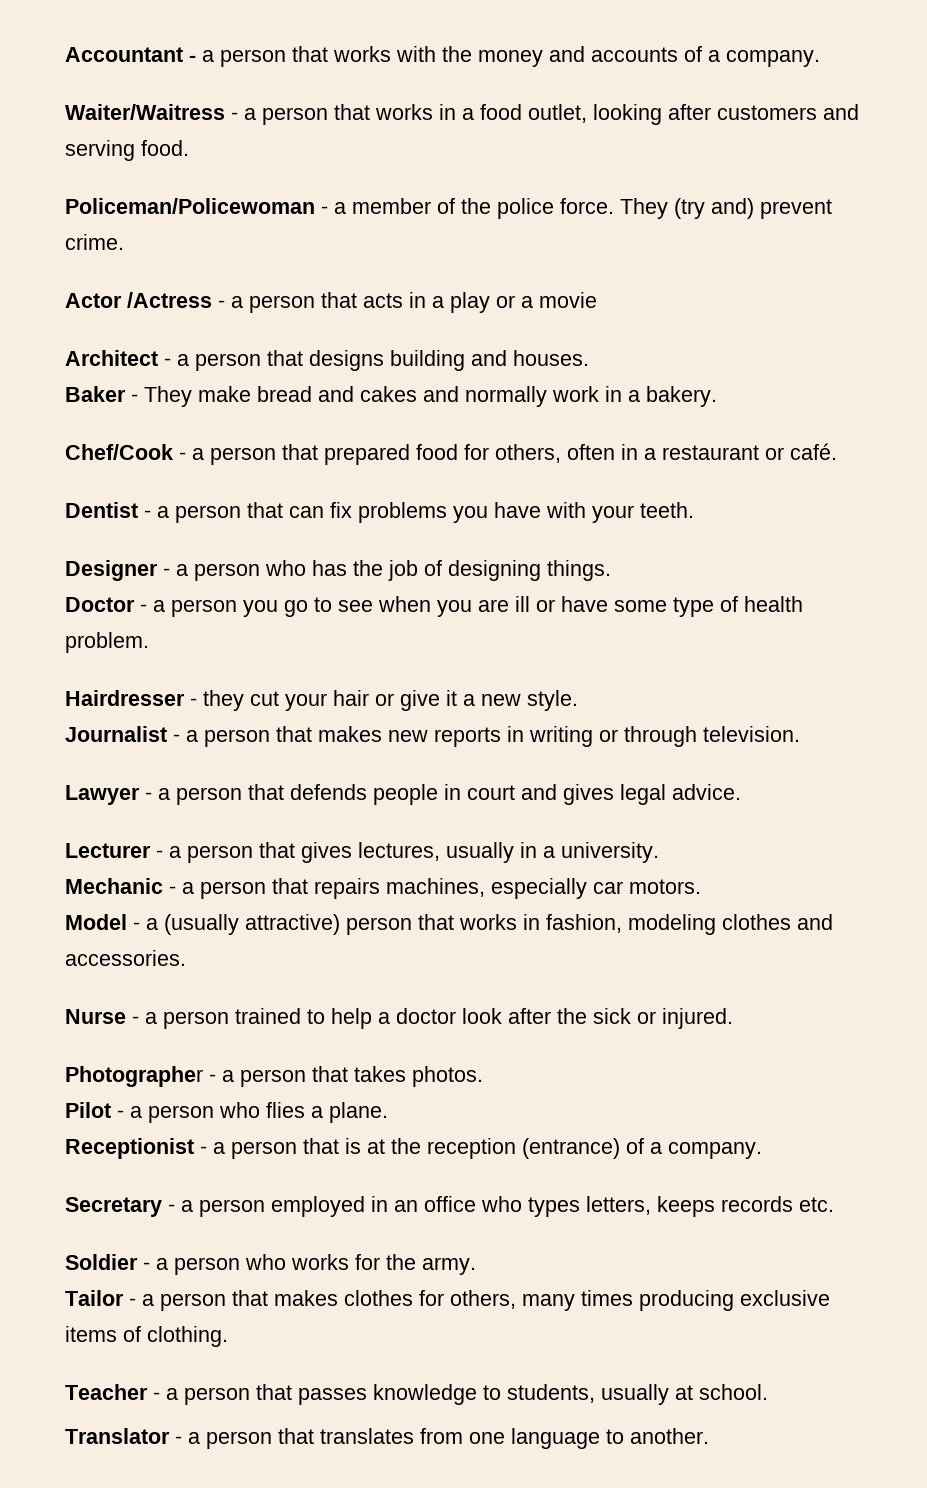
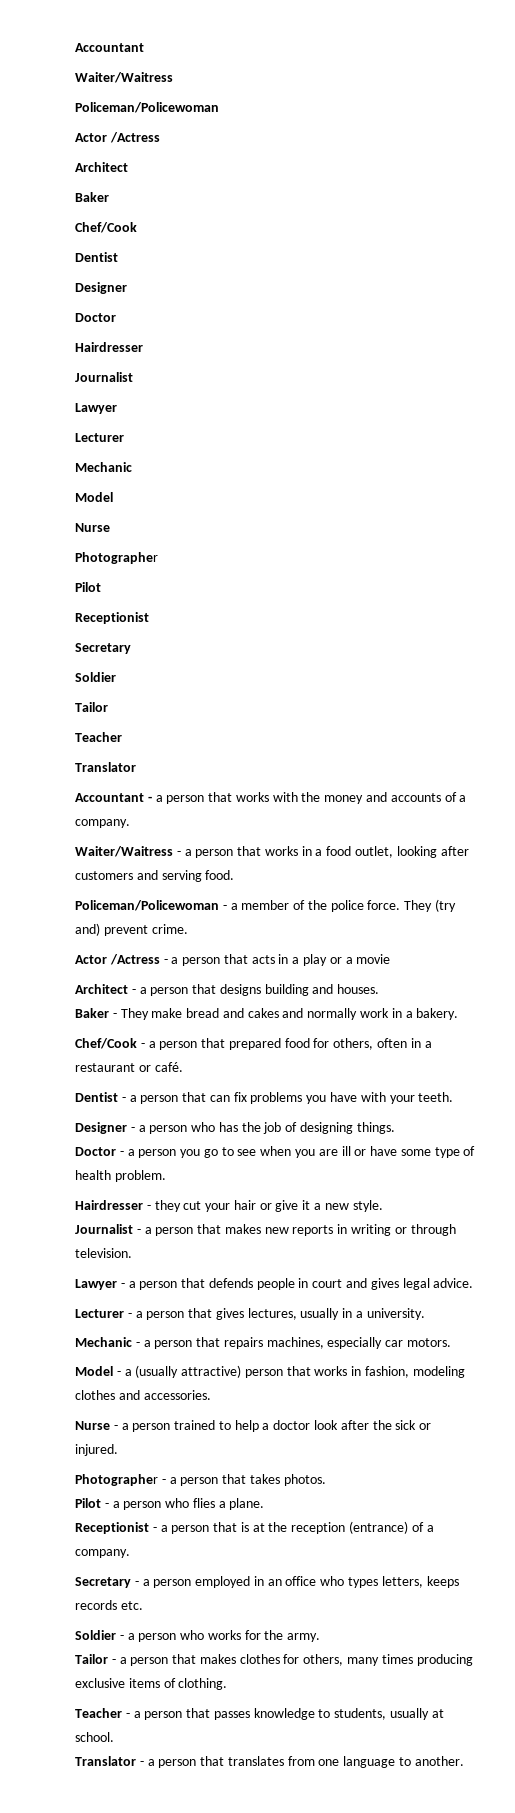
[65,47,183,62] Accountant -> [75,43,144,52] [75,72,173,83] [75,102,219,113] [75,132,160,143] [75,162,128,172] [75,192,109,202] [75,222,137,233] [75,252,118,262] [75,282,127,294] [75,313,116,322] [75,342,143,352] [75,372,133,382] [75,403,117,414] [75,433,124,442] [75,462,132,472] [75,492,113,502] [75,523,110,532] [75,552,158,564] [75,582,101,592] [75,612,149,624] [75,643,131,654] [75,672,116,682] [75,702,108,712] [75,732,122,742] [75,762,136,772] [75,793,144,802] Accountant // Waiter/Waitress // Policeman/Policewoman // Actor /Actress // Architect // Baker // Chef/Cook // Dentist // Designer // Doctor // Hairdresser // Journalist // Lawyer // Lecturer // Mechanic // Model // Nurse // Photographer // Pilot // Receptionist // Secretary // Soldier // Tailor // Teacher // Translator // Accountant

